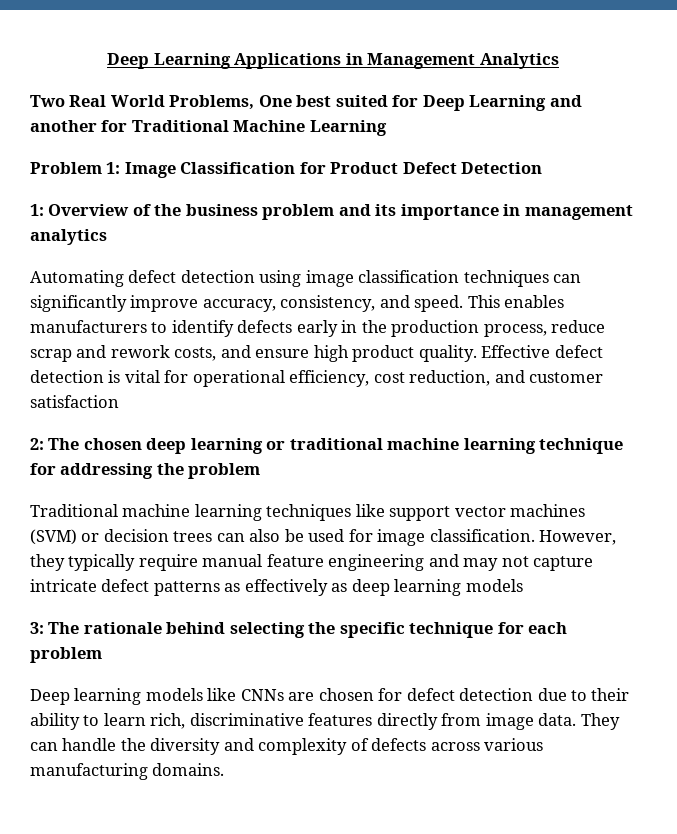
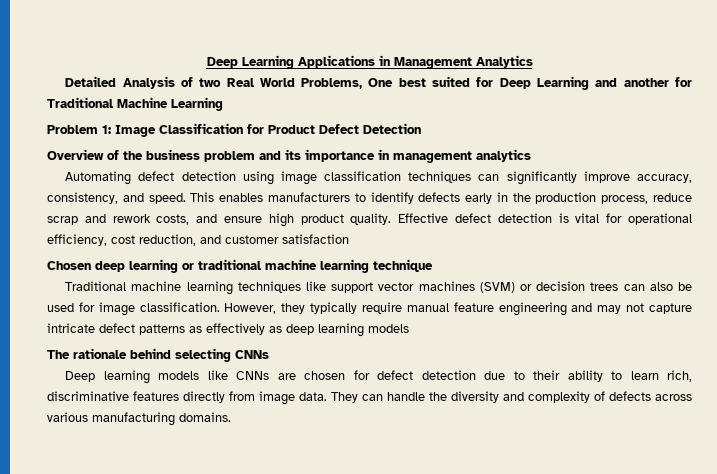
[30,95,65,107] Two -> [65,76,222,89] Detailed Analysis of two
[30,204,44,216] 1: -> (421, 128) none
[30,438,142,450] 2: The chosen -> [47,261,91,270] Chosen
[30,463,261,479] for addressing the problem -> (433, 265) none
[30,622,44,634] 3: -> (409, 328) none
[308,622,568,638] [30,647,102,663] the specific technique for each problem -> [235,350,269,359] CNNs

